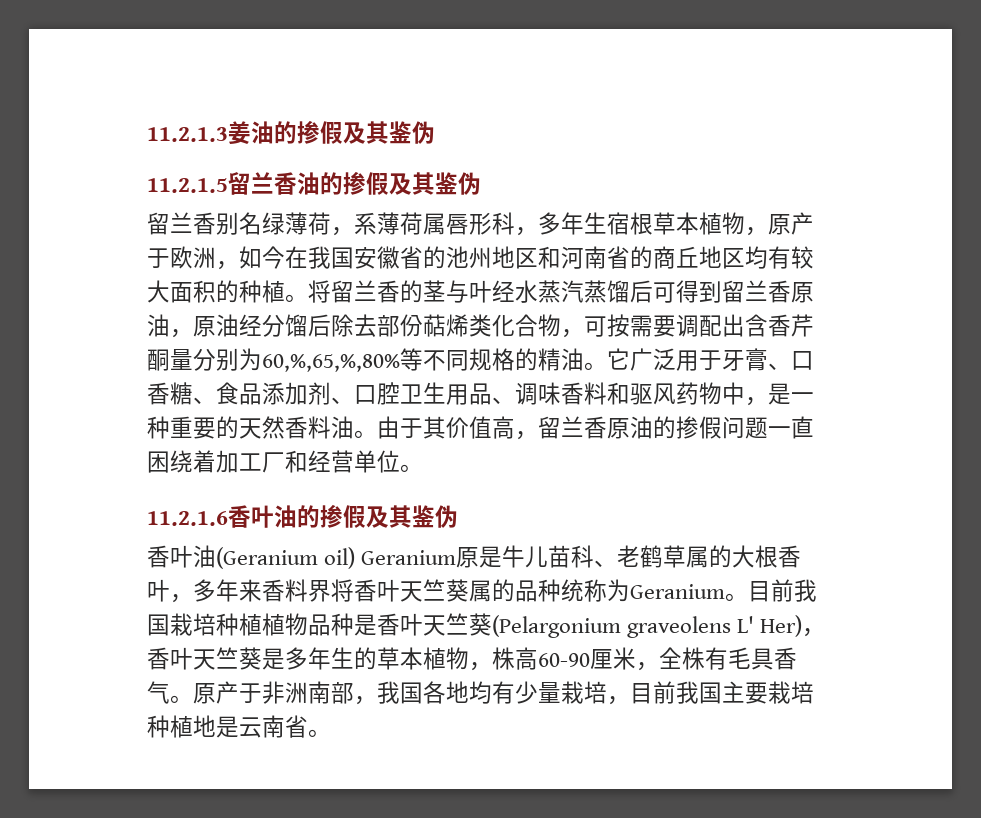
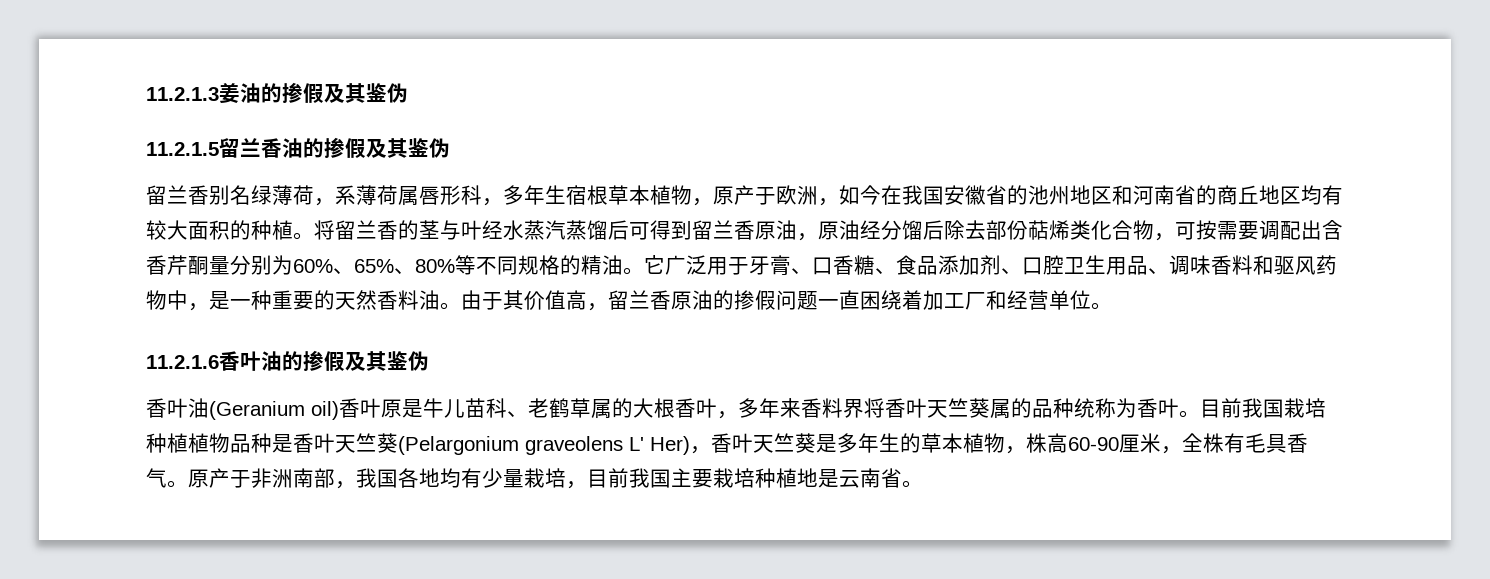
[262,354,400,372] 60,%,65,%,80% -> [293,259,455,274] 60%、65%、80%
[361,550,457,565] Geranium -> [339,398,381,418] 香叶
[630,584,725,599] Geranium -> [1137,398,1179,418] 香叶

